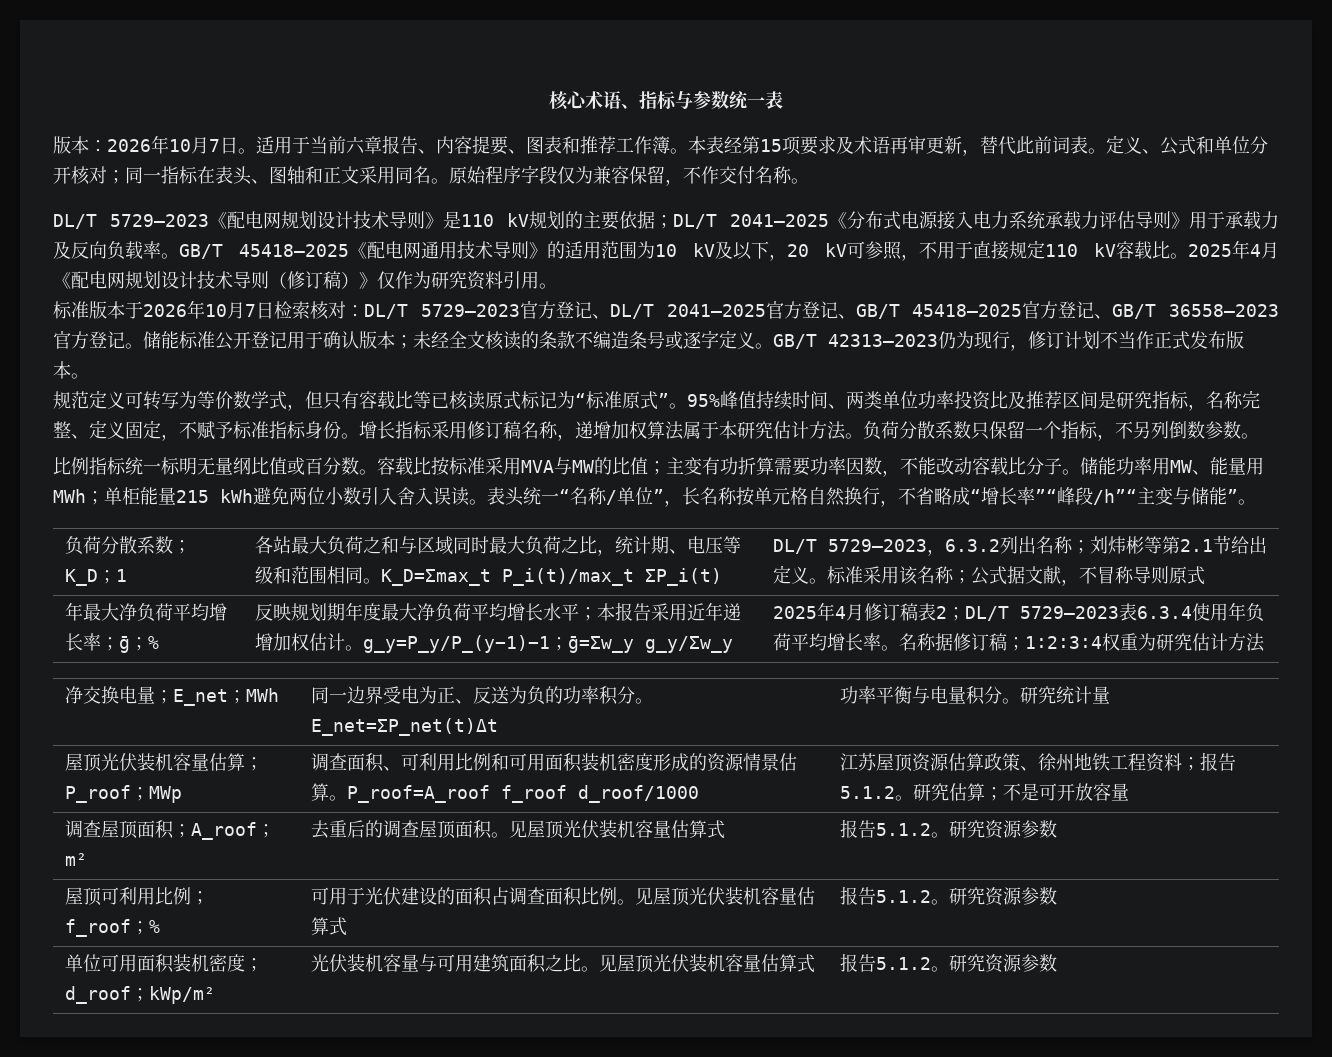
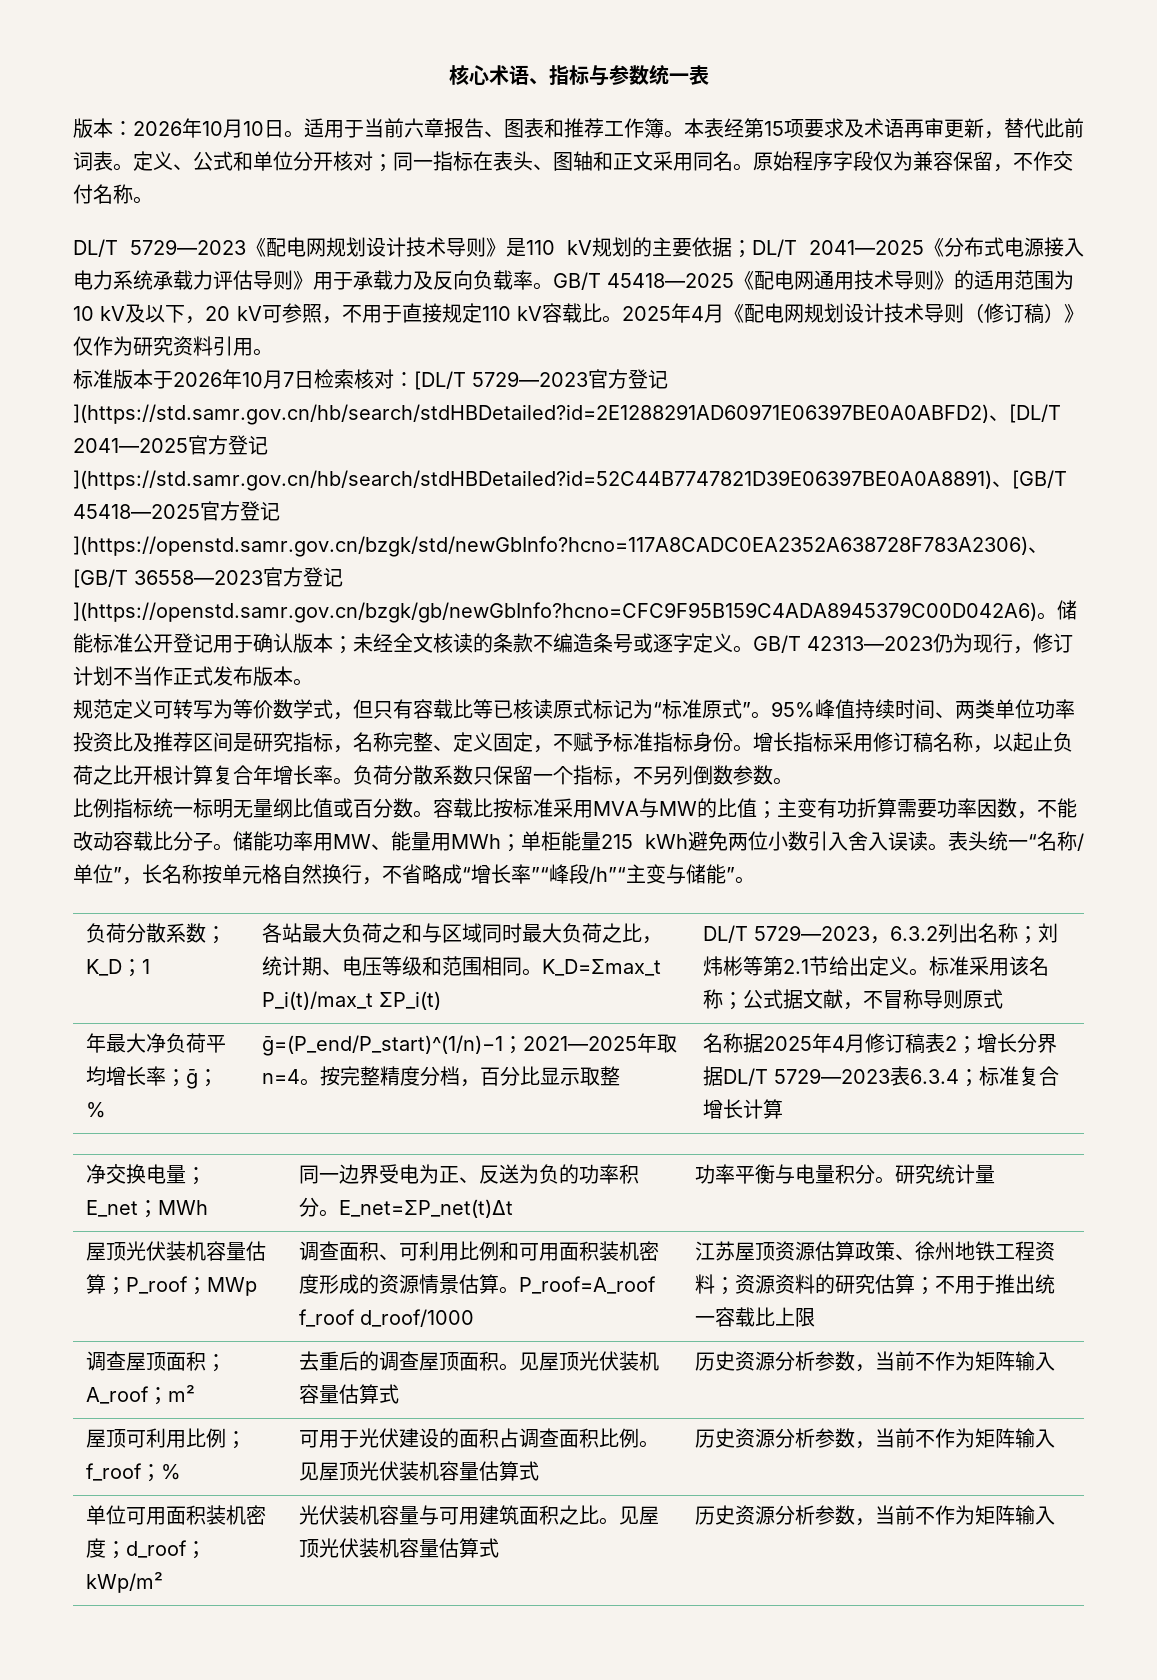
[209,139,220,152] 7 -> [243,121,264,136] 10
[436,136,526,155] 内容提要、 -> (504, 134) none
[364,304,408,319] DL/T -> [414,371,466,390] [DL/T
[591,304,654,319] 、DL/T -> [73,404,1061,425] ](https://std.samr.gov.cn/hb/search/stdHBDetailed?id=2E1288291AD60971E06397BE0A0ABFD2)、[DL/T
[837,304,900,319] 、GB/T -> [73,470,1067,491] ](https://std.samr.gov.cn/hb/search/stdHBDetailed?id=52C44B7747821D39E06397BE0A0A8891)、[GB/T
[1094,304,1157,319] 、GB/T -> [73,536,1048,557] [73,569,128,588] ](https://openstd.samr.gov.cn/bzgk/std/newGbInfo?hcno=117A8CADC0EA2352A638728F783A2306)、[GB/T
(125, 340) none -> [73,602,1037,623] ](https://openstd.samr.gov.cn/bzgk/gb/newGbInfo?hcno=CFC9F95B159C4ADA8945379C00D042A6)
[575,421,846,440] 递增加权算法属于本研究估计方法 -> [993,732,1073,752] [73,765,333,785] 以起止负荷之比开根计算复合年增长率
[254,602,741,622] [254,633,733,653] 反映规划期年度最大净负荷平均增长水平；本报告采用近年递增加权估计。g_y=P_y/P_(y−1)−1；ḡ=Σw_y g_y/Σw_y | -> [261,1033,677,1056] [261,1066,620,1087] [702,1033,763,1053] ḡ=(P_end/P_start)^(1/n)−1；2021—2025年取n=4。按完整精度分档，百分比显示取整 | 名称据
(965, 614) none -> [976,1033,1057,1053] [702,1066,723,1086] 增长分界据
[1191,602,1264,622] [772,633,1265,652] 使用年负荷平均增长率。名称据修订稿；1∶2∶3∶4权重为研究估计方法 -> [958,1066,1059,1087] [702,1099,783,1119] ；标准复合增长计算
[1199,752,1236,771] [839,786,913,801] 报告5.1.2。 -> [734,1274,835,1294] 资源资料的
[1020,783,1129,801] 是可开放容量 -> [954,1274,1055,1294] [694,1307,815,1327] 用于推出统一容载比上限
[839,819,1057,839] 报告5.1.2。研究资源参数 -> [694,1351,1055,1372] 历史资源分析参数，当前不作为矩阵输入
[839,886,1057,906] 报告5.1.2。研究资源参数 -> [694,1428,1055,1449] 历史资源分析参数，当前不作为矩阵输入
[839,953,1057,973] 报告5.1.2。研究资源参数 -> [694,1505,1055,1526] 历史资源分析参数，当前不作为矩阵输入

